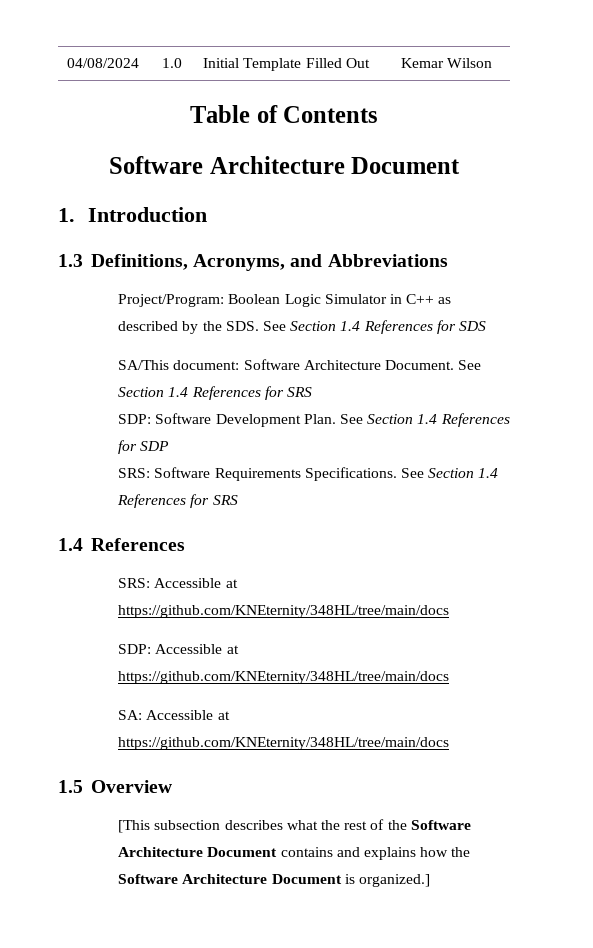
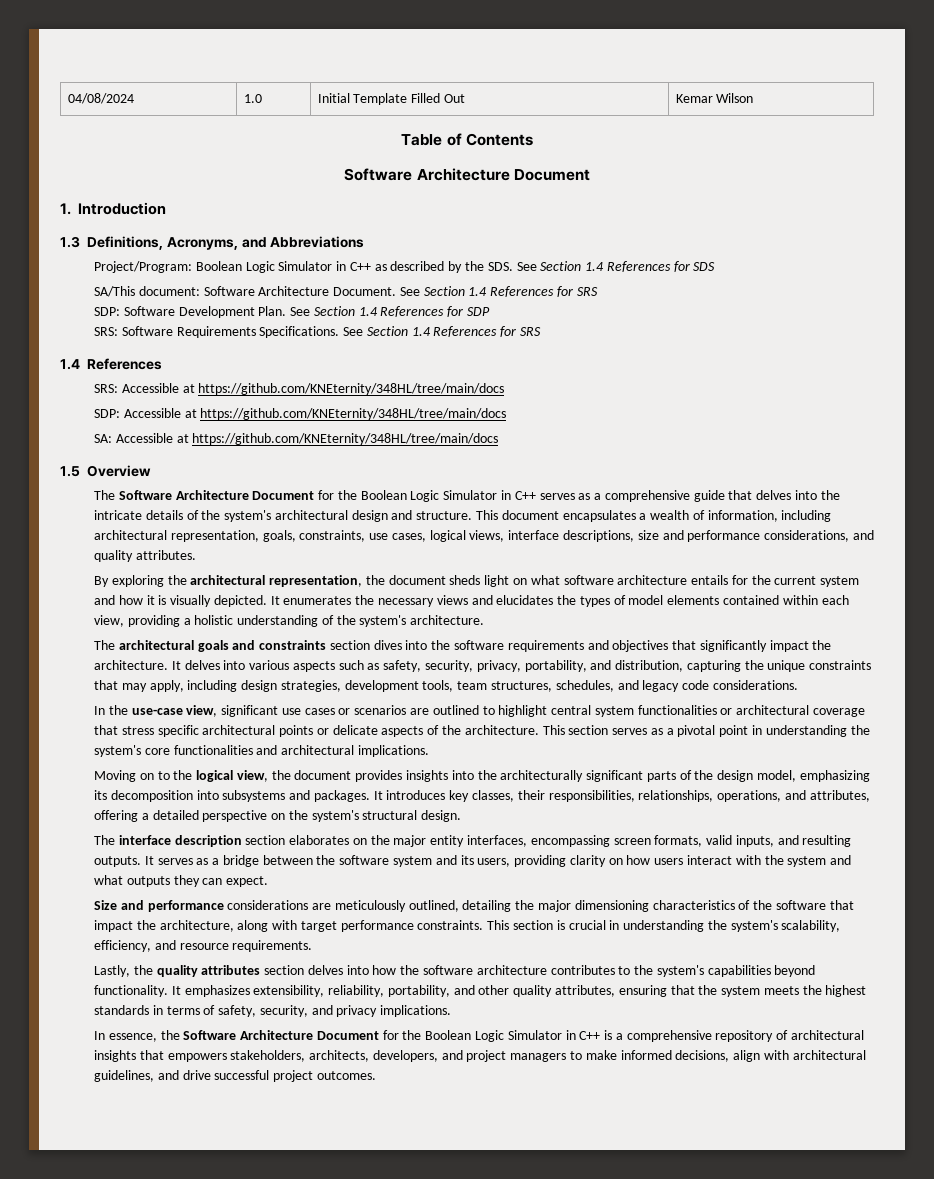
[118,819,471,833] [118,847,471,860] [118,874,431,887] [This subsection describes what the rest of the Software Architecture Document contains and explains how the Software Architecture Document is organized.] -> [93,490,840,502] [93,510,832,522] [93,530,874,542] [93,550,196,562] [93,575,860,587] [93,595,849,607] [93,615,485,627] [93,640,832,652] [93,660,872,672] [93,680,798,692] [93,705,866,717] [93,725,870,737] [93,745,429,757] [93,770,870,782] [93,790,870,802] [93,810,462,822] [93,835,852,847] [93,855,852,867] [93,875,269,887] [93,900,854,912] [93,920,841,932] [93,940,313,952] [93,965,816,977] [93,985,867,997] [93,1005,452,1017] [93,1030,865,1042] [93,1050,866,1062] [93,1070,376,1082] The Software Architecture Document for the Boolean Logic Simulator in C++ serves as a comprehensive guide that delves into the intricate details of the system's architectural design and structure. This document encapsulates a wealth of information, including architectural representation, goals, constraints, use cases, logical views, interface descriptions, size and performance considerations, and quality attributes. // By exploring the architectural representation, the document sheds light on what software architecture entails for the current system and how it is visually depicted. It enumerates the necessary views and elucidates the types of model elements contained within each view, providing a holistic understanding of the system's architecture. // The architectural goals and constraints section dives into the software requirements and objectives that significantly impact the architecture. It delves into various aspects such as safety, security, privacy, portability, and distribution, capturing the unique constraints that may apply, including design strategies, development tools, team structures, schedules, and legacy code considerations. // In the use-case view, significant use cases or scenarios are outlined to highlight central system functionalities or architectural coverage that stress specific architectural points or delicate aspects of the architecture. This section serves as a pivotal point in understanding the system's core functionalities and architectural implications. // Moving on to the logical view, the document provides insights into the architecturally significant parts of the design model, emphasizing its decomposition into subsystems and packages. It introduces key classes, their responsibilities, relationships, operations, and attributes, offering a detailed perspective on the system's structural design. // The interface description section elaborates on the major entity interfaces, encompassing screen formats, valid inputs, and resulting outputs. It serves as a bridge between the software system and its users, providing clarity on how users interact with the system and what outputs they can expect. // Size and performance considerations are meticulously outlined, detailing the major dimensioning characteristics of the software that impact the architecture, along with target performance constraints. This section is crucial in understanding the system's scalability, efficiency, and resource requirements. // Lastly, the quality attributes section delves into how the software architecture contributes to the system's capabilities beyond functionality. It emphasizes extensibility, reliability, portability, and other quality attributes, ensuring that the system meets the highest standards in terms of safety, security, and privacy implications. // In essence, the Software Architecture Document for the Boolean Logic Simulator in C++ is a comprehensive repository of architectural insights that empowers stakeholders, architects, developers, and project managers to make informed decisions, align with architectural guidelines, and drive successful project outcomes.

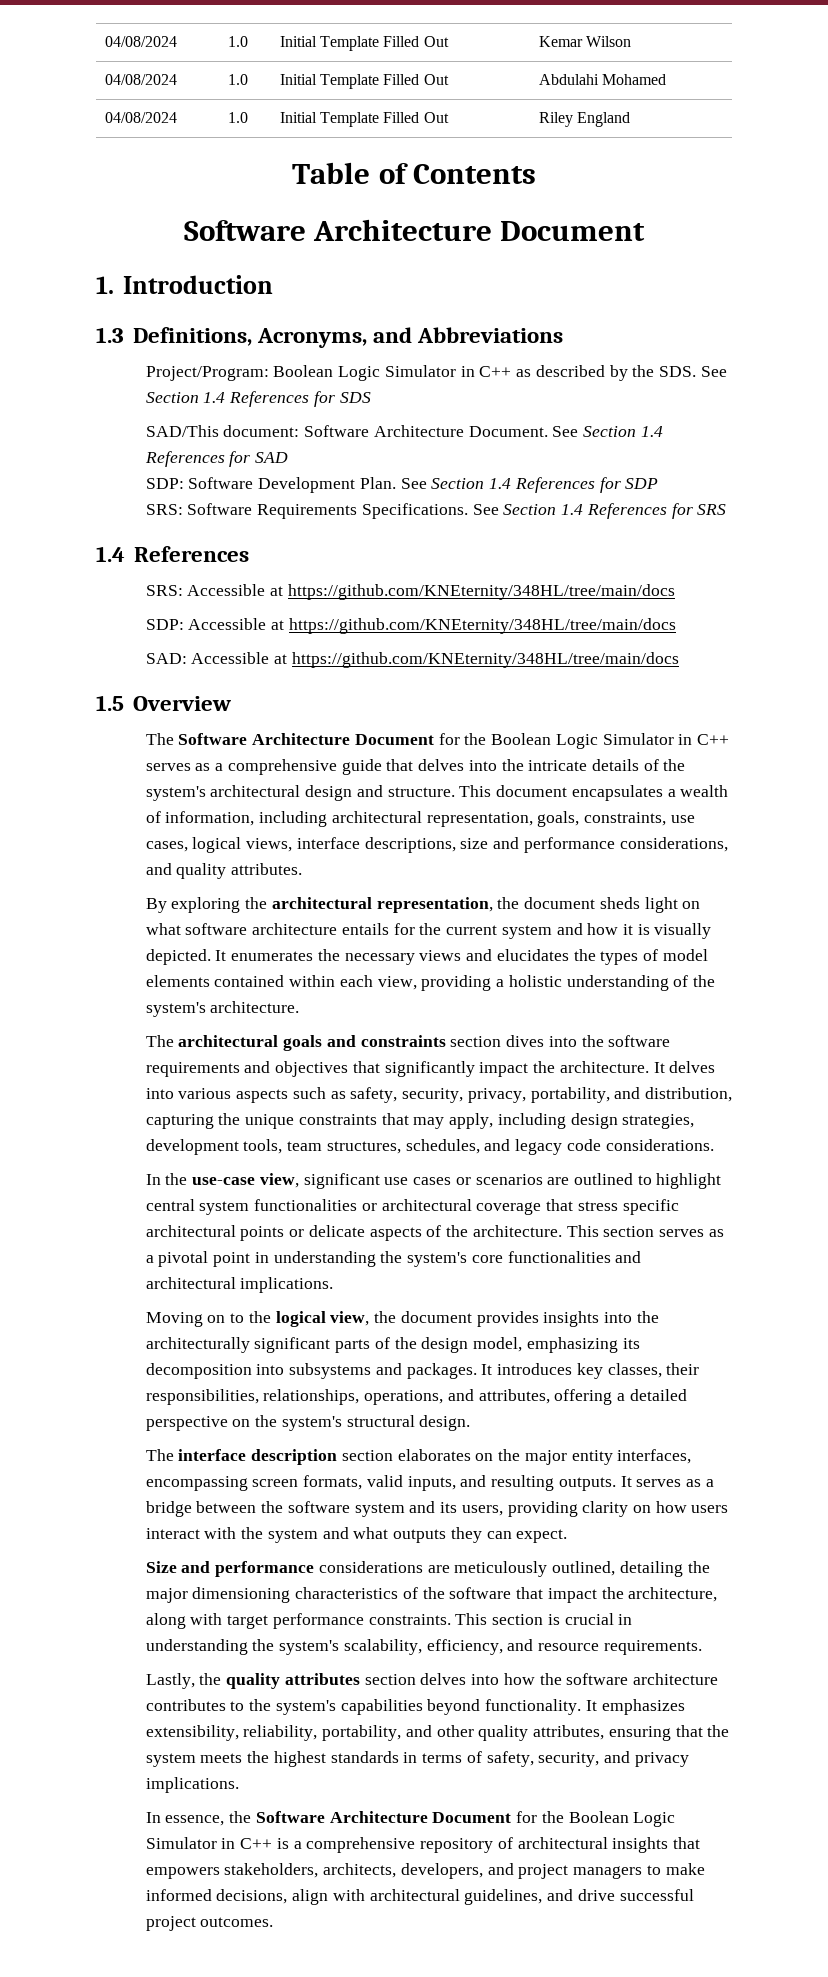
(754, 98) none -> [104,74,177,85] [227,74,248,85] [279,74,449,89] [538,74,667,85] [104,112,177,123] [227,112,248,123] [279,112,449,127] [538,112,631,127] // 04/08/2024 | 1.0 | Initial Template Filled Out | Abdulahi Mohamed // 04/08/2024 | 1.0 | Initial Template Filled Out | Riley England
[93,286,135,297] SA/This -> [145,425,219,437] SAD/This
[576,287,598,296] SRS -> [255,452,289,463] SAD
[93,434,112,443] SA: -> [145,653,187,664] SAD:

